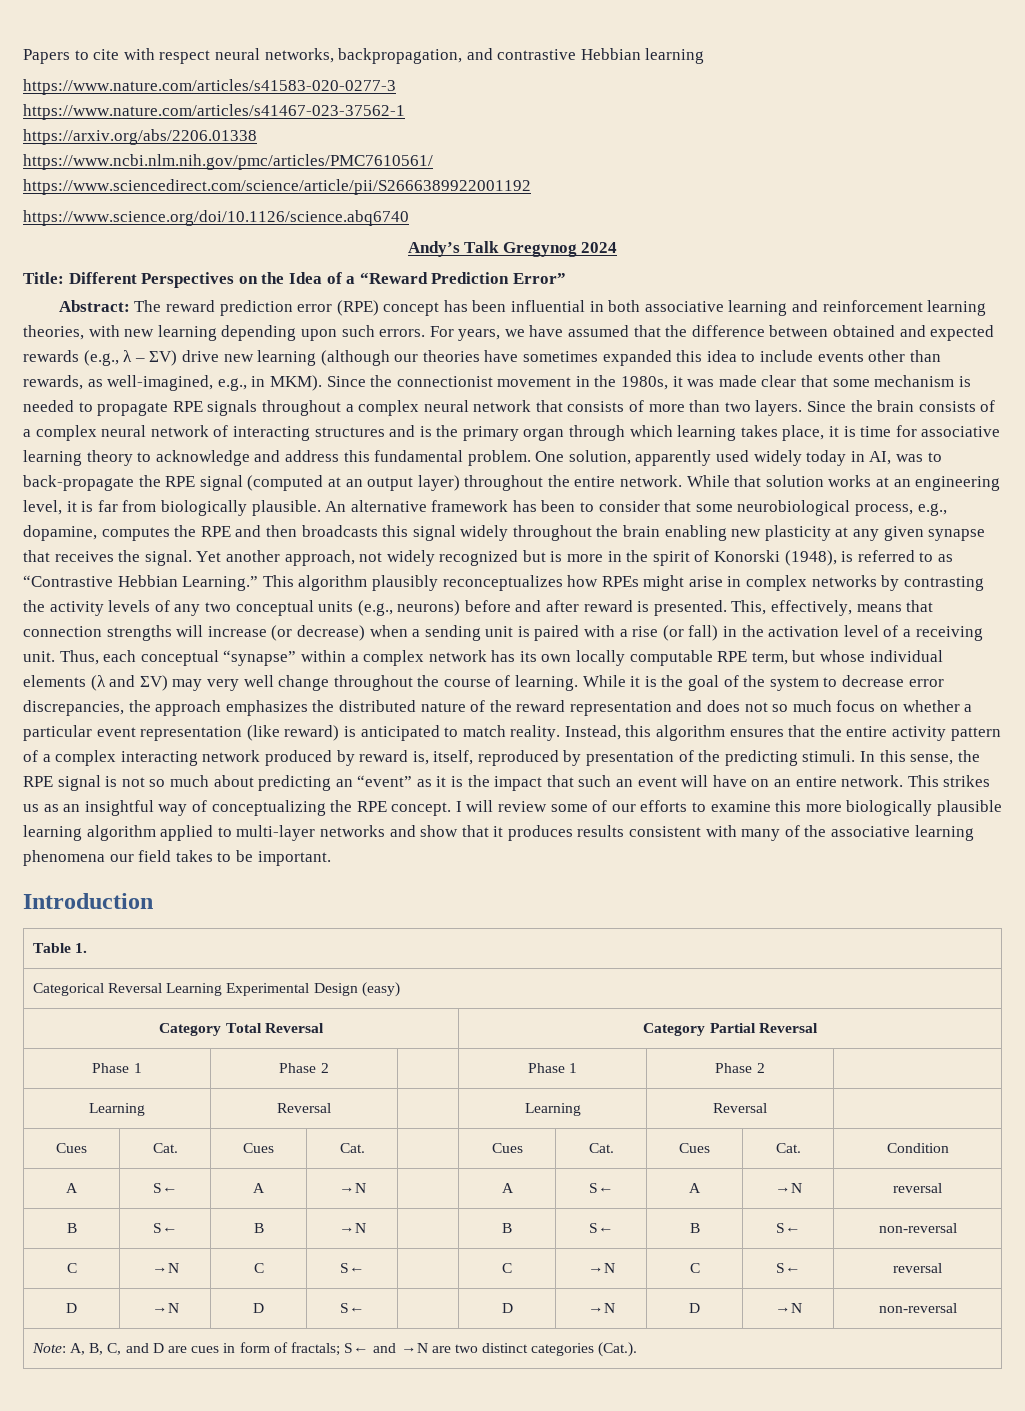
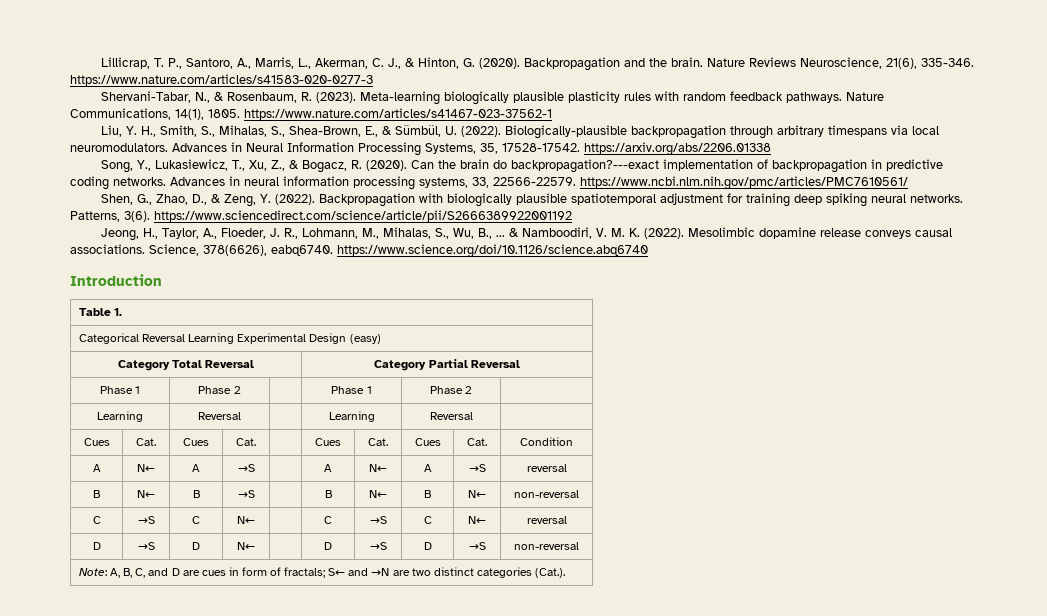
[23,48,705,64] [23,79,396,95] [23,104,405,120] [23,129,257,145] [23,154,433,170] [23,179,531,195] [23,210,409,226] [407,241,618,257] [23,272,566,288] [58,300,987,316] [23,325,995,341] [23,350,941,366] [23,375,971,391] [23,400,996,416] [23,425,1001,441] [23,450,942,466] [23,475,1001,491] [23,500,947,516] [23,525,986,541] [23,550,953,566] [23,575,984,591] [23,600,934,616] [23,625,983,641] [23,650,943,666] [23,675,944,691] [23,700,973,716] [23,725,1001,741] [23,750,980,766] [23,775,991,791] [23,800,1002,816] [23,825,974,841] [23,850,331,866] Papers to cite with respect neural networks, backpropagation, and contrastive Hebbian learning // https://www.nature.com/articles/s41583-020-0277-3 // https://www.nature.com/articles/s41467-023-37562-1 // https://arxiv.org/abs/2206.01338 // https://www.ncbi.nlm.nih.gov/pmc/articles/PMC7610561/ // https://www.sciencedirect.com/science/article/pii/S2666389922001192 // https://www.science.org/doi/10.1126/science.abq6740 // Andy’s Talk Gregynog 2024 // Title: Different Perspectives on the Idea of a “Reward Prediction Error” // Abstract: The reward prediction error (RPE) concept has been influential in both associative learning and reinforcement learning theories, with new learning depending upon such errors. For years, we have assumed that the difference between obtained and expected rewards (e.g., λ – ΣV) drive new learning (although our theories have sometimes expanded this idea to include events other than rewards, as well-imagined, e.g., in MKM). Since the connectionist movement in the 1980s, it was made clear that some mechanism is needed to propagate RPE signals throughout a complex neural network that consists of more than two layers. Since the brain consists of a complex neural network of interacting structures and is the primary organ through which learning takes place, it is time for associative learning theory to acknowledge and address this fundamental problem. One solution, apparently used widely today in AI, was to back-propagate the RPE signal (computed at an output layer) throughout the entire network. While that solution works at an engineering level, it is far from biologically plausible. An alternative framework has been to consider that some neurobiological process, e.g., dopamine, computes the RPE and then broadcasts this signal widely throughout the brain enabling new plasticity at any given synapse that receives the signal. Yet another approach, not widely recognized but is more in the spirit of Konorski (1948), is referred to as “Contrastive Hebbian Learning.” This algorithm plausibly reconceptualizes how RPEs might arise in complex networks by contrasting the activity levels of any two conceptual units (e.g., neurons) before and after reward is presented. This, effectively, means that connection strengths will increase (or decrease) when a sending unit is paired with a rise (or fall) in the activation level of a receiving unit. Thus, each conceptual “synapse” within a complex network has its own locally computable RPE term, but whose individual elements (λ and ΣV) may very well change throughout the course of learning. While it is the goal of the system to decrease error discrepancies, the approach emphasizes the distributed nature of the reward representation and does not so much focus on whether a particular event representation (like reward) is anticipated to match reality. Instead, this algorithm ensures that the entire activity pattern of a complex interacting network produced by reward is, itself, reproduced by presentation of the predicting stimuli. In this sense, the RPE signal is not so much about predicting an “event” as it is the impact that such an event will have on an entire network. This strikes us as an insightful way of conceptualizing the RPE concept. I will review some of our efforts to examine this more biologically plausible learning algorithm applied to multi-layer networks and show that it produces results consistent with many of the associative learning phenomena our field takes to be important. -> [101,57,975,71] [70,74,373,86] [101,91,885,105] [70,108,552,120] [101,125,940,139] [70,142,771,156] [101,159,944,173] [70,176,908,190] [101,193,964,207] [70,210,572,222] [101,227,953,241] [70,244,648,258] Lillicrap, T. P., Santoro, A., Marris, L., Akerman, C. J., & Hinton, G. (2020). Backpropagation and the brain. Nature Reviews Neuroscience, 21(6), 335-346. https://www.nature.com/articles/s41583-020-0277-3 // Shervani-Tabar, N., & Rosenbaum, R. (2023). Meta-learning biologically plausible plasticity rules with random feedback pathways. Nature Communications, 14(1), 1805. https://www.nature.com/articles/s41467-023-37562-1 // Liu, Y. H., Smith, S., Mihalas, S., Shea-Brown, E., & Sümbül, U. (2022). Biologically-plausible backpropagation through arbitrary timespans via local neuromodulators. Advances in Neural Information Processing Systems, 35, 17528-17542. https://arxiv.org/abs/2206.01338 // Song, Y., Lukasiewicz, T., Xu, Z., & Bogacz, R. (2020). Can the brain do backpropagation?---exact implementation of backpropagation in predictive coding networks. Advances in neural information processing systems, 33, 22566-22579. https://www.ncbi.nlm.nih.gov/pmc/articles/PMC7610561/ // Shen, G., Zhao, D., & Zeng, Y. (2022). Backpropagation with biologically plausible spatiotemporal adjustment for training deep spiking neural networks. Patterns, 3(6). https://www.sciencedirect.com/science/article/pii/S2666389922001192 // Jeong, H., Taylor, A., Floeder, J. R., Lohmann, M., Mihalas, S., Wu, B., ... & Namboodiri, V. M. K. (2022). Mesolimbic dopamine release conveys causal associations. Science, 378(6626), eabq6740. https://www.science.org/doi/10.1126/science.abq6740
[152,1183,178,1193] [253,1183,265,1193] [338,1183,366,1193] [501,1183,514,1193] [588,1183,614,1193] [689,1183,701,1193] [774,1183,802,1193] S← | A | →N | | A | S← | A | →N -> [137,464,155,472] [192,464,200,472] [237,464,255,472] [324,464,332,472] [369,464,387,472] [423,464,432,472] [468,464,486,472] N← | A | →S | | A | N← | A | →S
[152,1223,178,1233] [253,1223,264,1233] [338,1223,366,1233] [502,1223,512,1233] [588,1223,614,1233] [689,1223,700,1233] [775,1223,801,1233] S← | B | →N | | B | S← | B | S← -> [137,490,155,498] [192,490,200,498] [237,490,255,498] [324,490,332,498] [369,490,387,498] [424,490,431,498] [468,490,486,498] N← | B | →S | | B | N← | B | N←
[151,1263,179,1273] [253,1263,264,1273] [339,1263,365,1273] [502,1263,512,1273] [587,1263,615,1273] [689,1263,700,1273] [775,1263,801,1273] →N | C | S← | | C | →N | C | S← -> [137,516,155,524] [192,516,200,524] [237,516,255,524] [324,516,332,524] [369,516,387,524] [423,516,432,524] [468,516,486,524] →S | C | N← | | C | →S | C | N←
[151,1303,179,1313] [253,1303,264,1313] [339,1303,365,1313] [501,1303,513,1313] [587,1303,615,1313] [689,1303,700,1313] [774,1303,802,1313] →N | D | S← | | D | →N | D | →N -> [137,542,155,550] [192,542,200,550] [237,542,255,550] [324,542,332,550] [369,542,387,550] [423,542,432,550] [468,542,486,550] →S | D | N← | | D | →S | D | →S

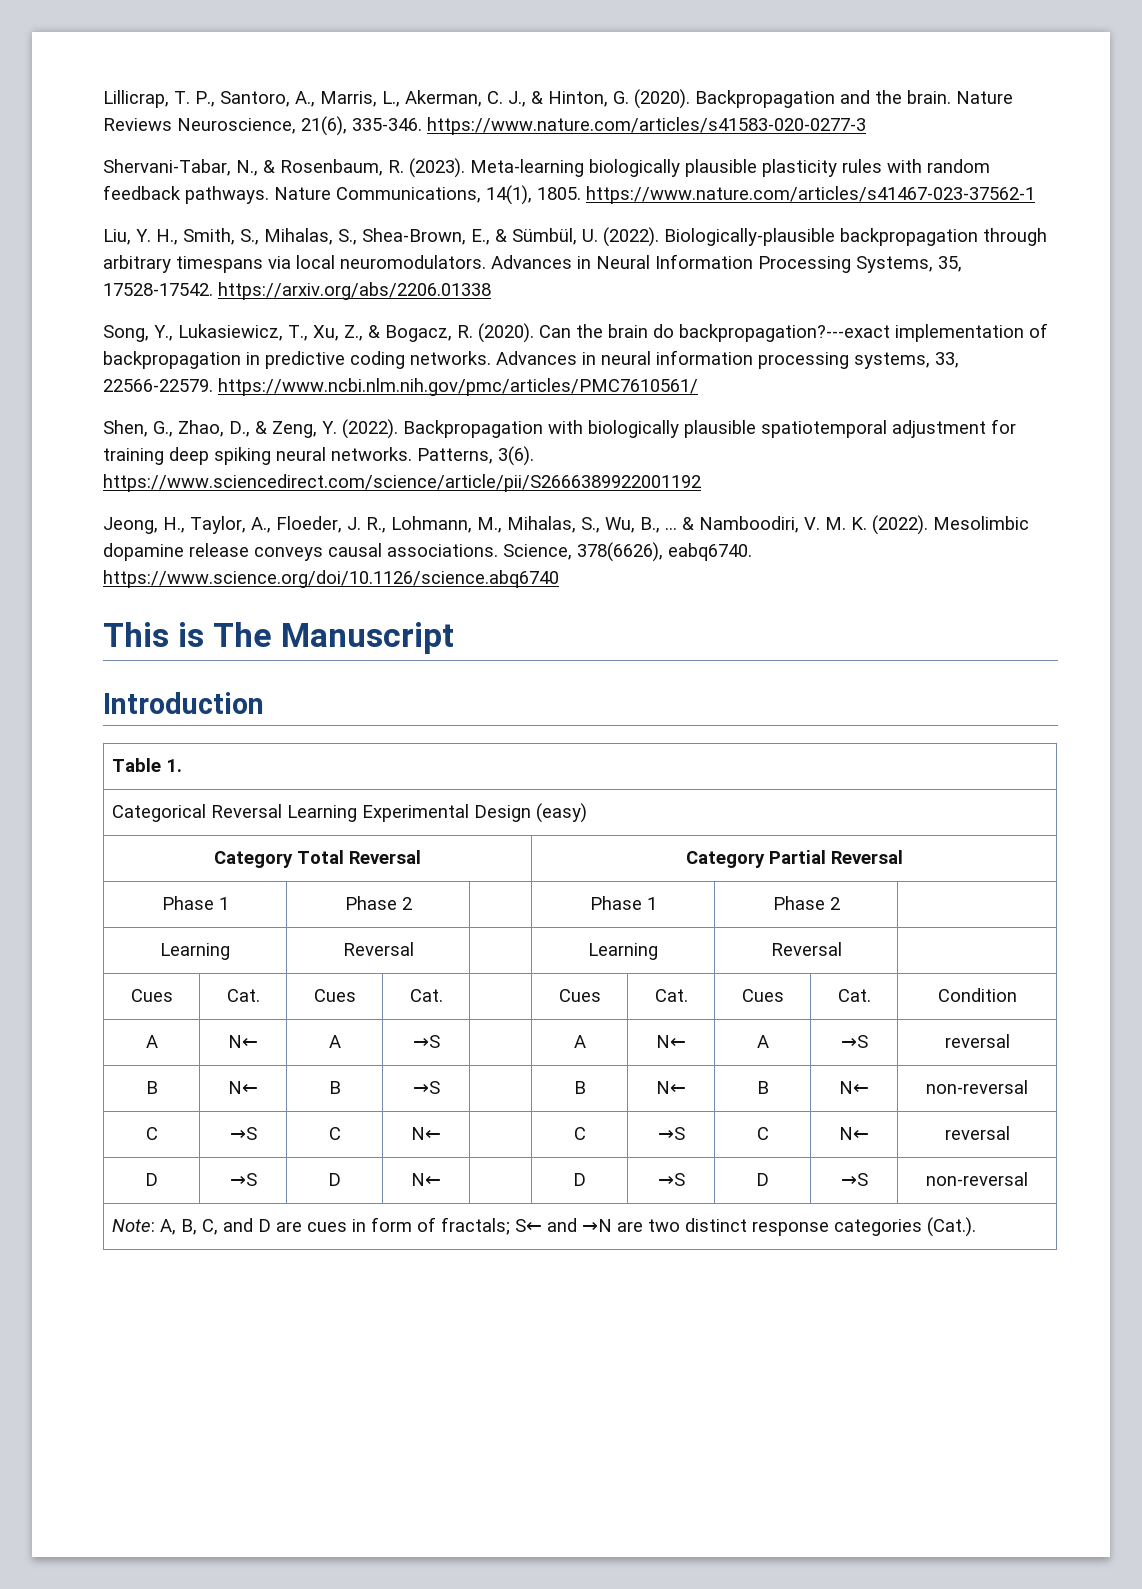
(648, 251) none -> [103,622,455,654] // This is The Manuscript
(474, 571) none -> [752,1221,830,1236] response

